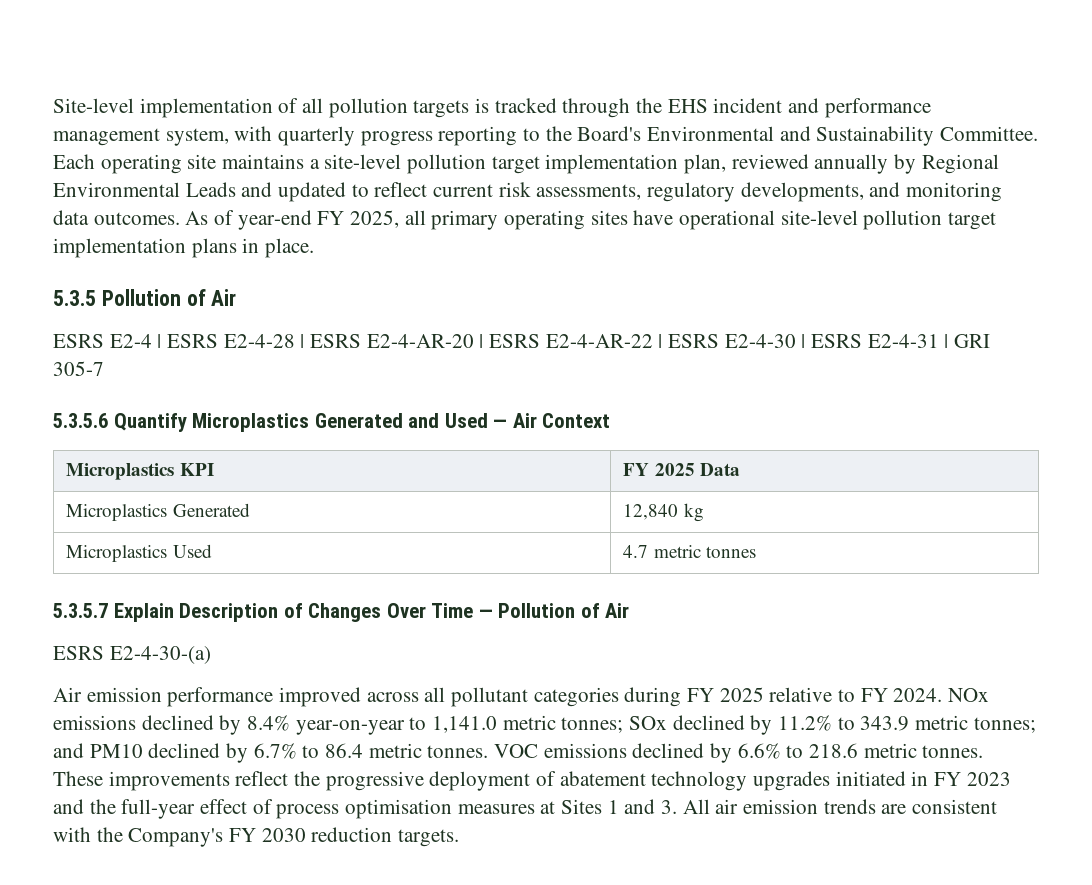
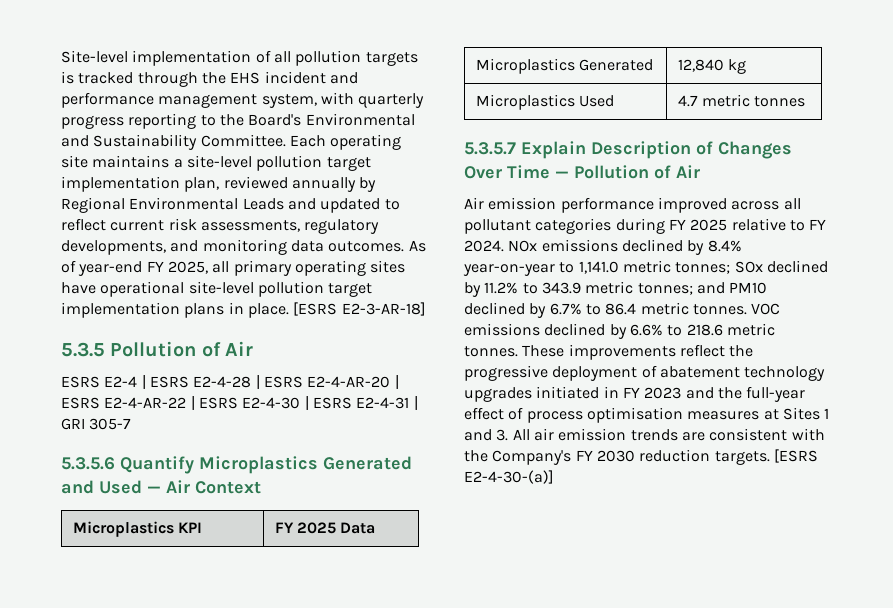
(315, 248) none -> [293,302,426,316] [ESRS E2-3-AR-18]
[53,646,211,664] // ESRS E2-4-30-(a) -> (700, 171) none
(460, 838) none -> [773,449,818,463] [464,470,554,484] [ESRS E2-4-30-(a)]

